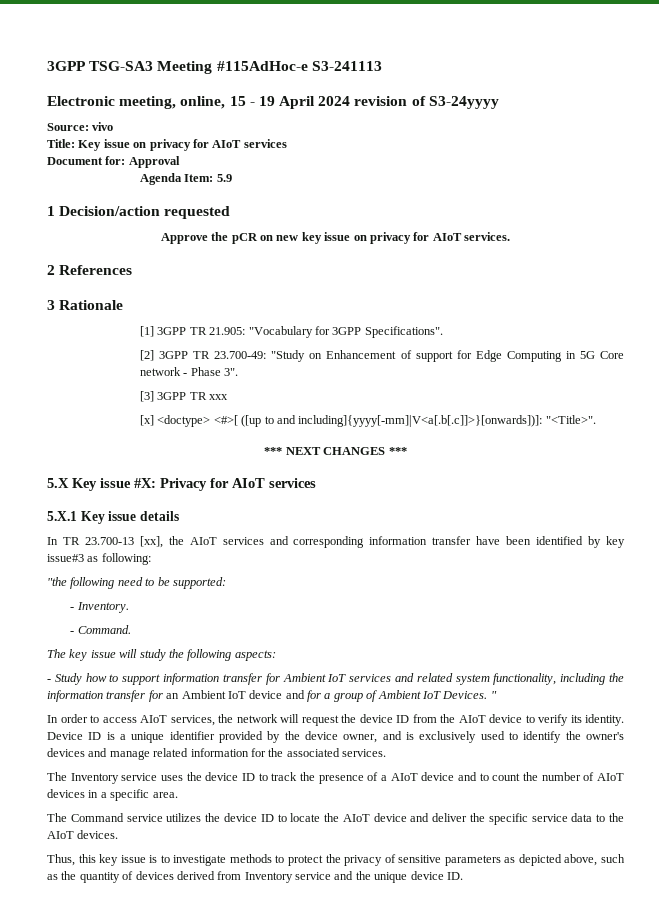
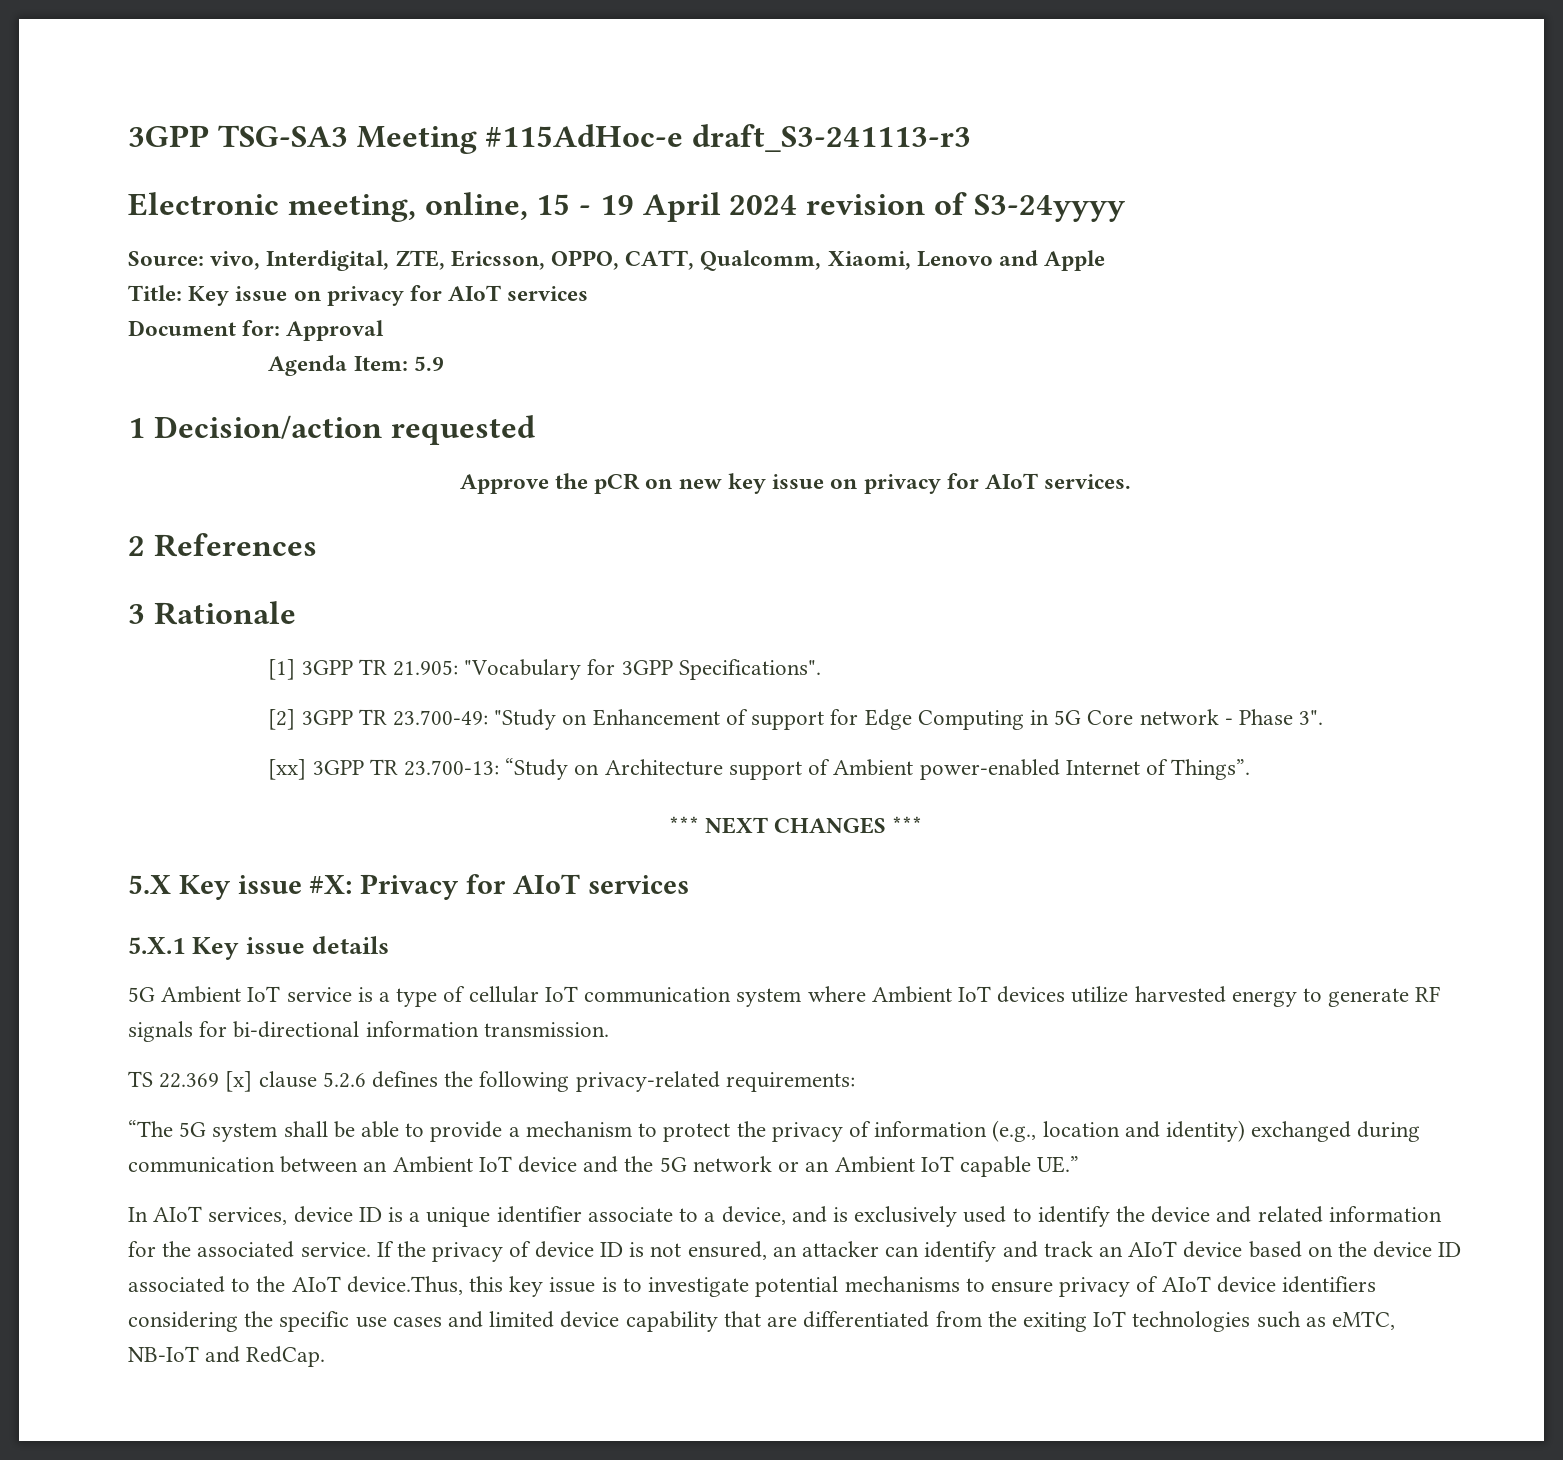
[311,61,382,71] S3-241113 -> [692,124,972,152] draft_S3-241113-r3
[92,122,114,131] vivo -> [210,250,1106,271] vivo, Interdigital, ZTE, Ericsson, OPPO, CATT, Qualcomm, Xiaomi, Lenovo and Apple
[140,391,229,402] [140,415,596,427] [3] 3GPP TR xxx // [x] <doctype> <#>[ ([up to and including]{yyyy[-mm]|V<a[.b[.c]]>}[onwards])]: "<Title>". -> [268,758,1251,780] [xx] 3GPP TR 23.700-13: “Study on Architecture support of Ambient power-enabled Internet of Things”.
[47,536,625,548] [47,553,151,565] [47,577,226,589] [70,602,129,613] [70,625,131,634] [47,649,276,661] [47,673,624,685] [47,690,163,702] In TR 23.700-13 [xx], the AIoT services and corresponding information transfer have been identified by key issue#3 as following: // "the following need to be supported: // - Inventory. // - Command. // The key issue will study the following aspects: // - Study how to support information transfer for Ambient IoT services and related system functionality, including the information transfer for -> [128,986,1441,1007] [128,1021,609,1042] [128,1071,855,1092] [128,1120,1421,1142] [128,1156,359,1173] 5G Ambient IoT service is a type of cellular IoT communication system where Ambient IoT devices utilize harvested energy to generate RF signals for bi-directional information transmission. // TS 22.369 [x] clause 5.2.6 defines the following privacy-related requirements: // “The 5G system shall be able to provide a mechanism to protect the privacy of information (e.g., location and identity) exchanged during communication between
[307,690,497,702] [47,714,624,726] [47,731,378,743] for a group of Ambient IoT Devices. " // In order to access AIoT services, the network will request the device ID from the AIoT device to verify its identity. Device ID is a unique identifier provided by the device owner, -> [624,1156,1080,1177] [128,1206,786,1227] the 5G network or an Ambient IoT capable UE.” // In AIoT services, device ID is a unique identifier associate to a device,
[586,732,624,740] [47,748,150,760] owner's devices and manage -> [1151,1206,1252,1223] device and
[342,749,386,757] [47,772,624,784] [47,789,178,801] [47,813,593,825] services. // The Inventory service uses the device ID to track the presence of a AIoT device and to count the number of AIoT devices in a specific area. // The Command service utilizes the device ID to locate the AIoT device and deliver the specific service data -> [300,1241,1462,1262] [128,1276,225,1293] service. If the privacy of device ID is not ensured, an attacker can identify and track an AIoT device based on the device ID associated
[77,830,119,839] [47,854,75,866] devices. // Thus, -> [346,1276,463,1295] device.Thus,
[229,854,625,866] [47,871,463,883] methods to protect the privacy of sensitive parameters as depicted above, such as the quantity of devices derived from Inventory service and the unique device ID. -> [755,1276,1376,1297] [128,1311,1395,1332] [128,1346,326,1367] potential mechanisms to ensure privacy of AIoT device identifiers considering the specific use cases and limited device capability that are differentiated from the exiting IoT technologies such as eMTC, NB-IoT and RedCap.

